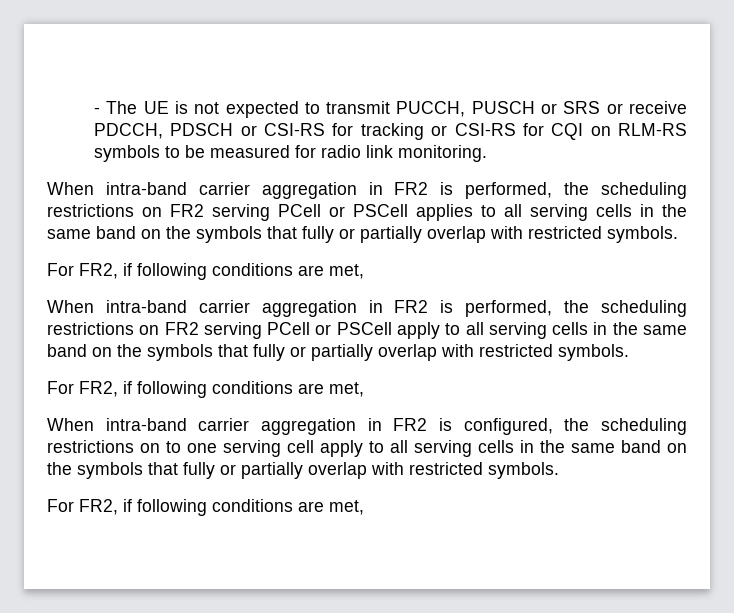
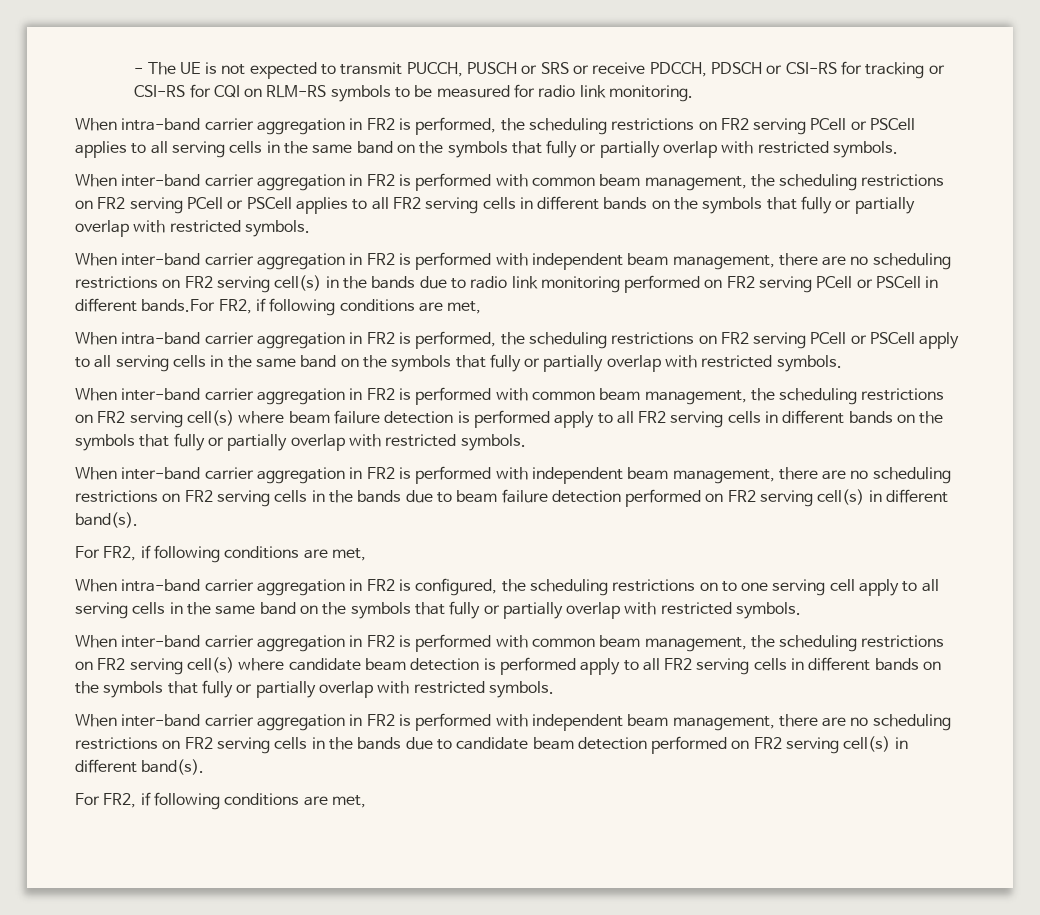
[47,263,74,276] For -> [75,173,945,191] [75,196,915,214] [75,220,310,237] [75,252,951,270] [75,275,939,293] [75,298,216,312] When inter-band carrier aggregation in FR2 is performed with common beam management, the scheduling restrictions on FR2 serving PCell or PSCell applies to all FR2 serving cells in different bands on the symbols that fully or partially overlap with restricted symbols. // When inter-band carrier aggregation in FR2 is performed with independent beam management, there are no scheduling restrictions on FR2 serving cell(s) in the bands due to radio link monitoring performed on FR2 serving PCell or PSCell in different bands.For
(629, 352) none -> [75,387,945,405] [75,410,944,428] [75,433,526,451] [75,466,951,484] [75,489,949,507] [75,512,138,528] // When inter-band carrier aggregation in FR2 is performed with common beam management, the scheduling restrictions on FR2 serving cell(s) where beam failure detection is performed apply to all FR2 serving cells in different bands on the symbols that fully or partially overlap with restricted symbols. // When inter-band carrier aggregation in FR2 is performed with independent beam management, there are no scheduling restrictions on FR2 serving cells in the bands due to beam failure detection performed on FR2 serving cell(s) in different band(s).
(559, 470) none -> [75,634,945,652] [75,657,942,675] [75,680,554,698] [75,713,951,731] [75,736,908,754] [75,759,205,775] // When inter-band carrier aggregation in FR2 is performed with common beam management, the scheduling restrictions on FR2 serving cell(s) where candidate beam detection is performed apply to all FR2 serving cells in different bands on the symbols that fully or partially overlap with restricted symbols. // When inter-band carrier aggregation in FR2 is performed with independent beam management, there are no scheduling restrictions on FR2 serving cells in the bands due to candidate beam detection performed on FR2 serving cell(s) in different band(s).

